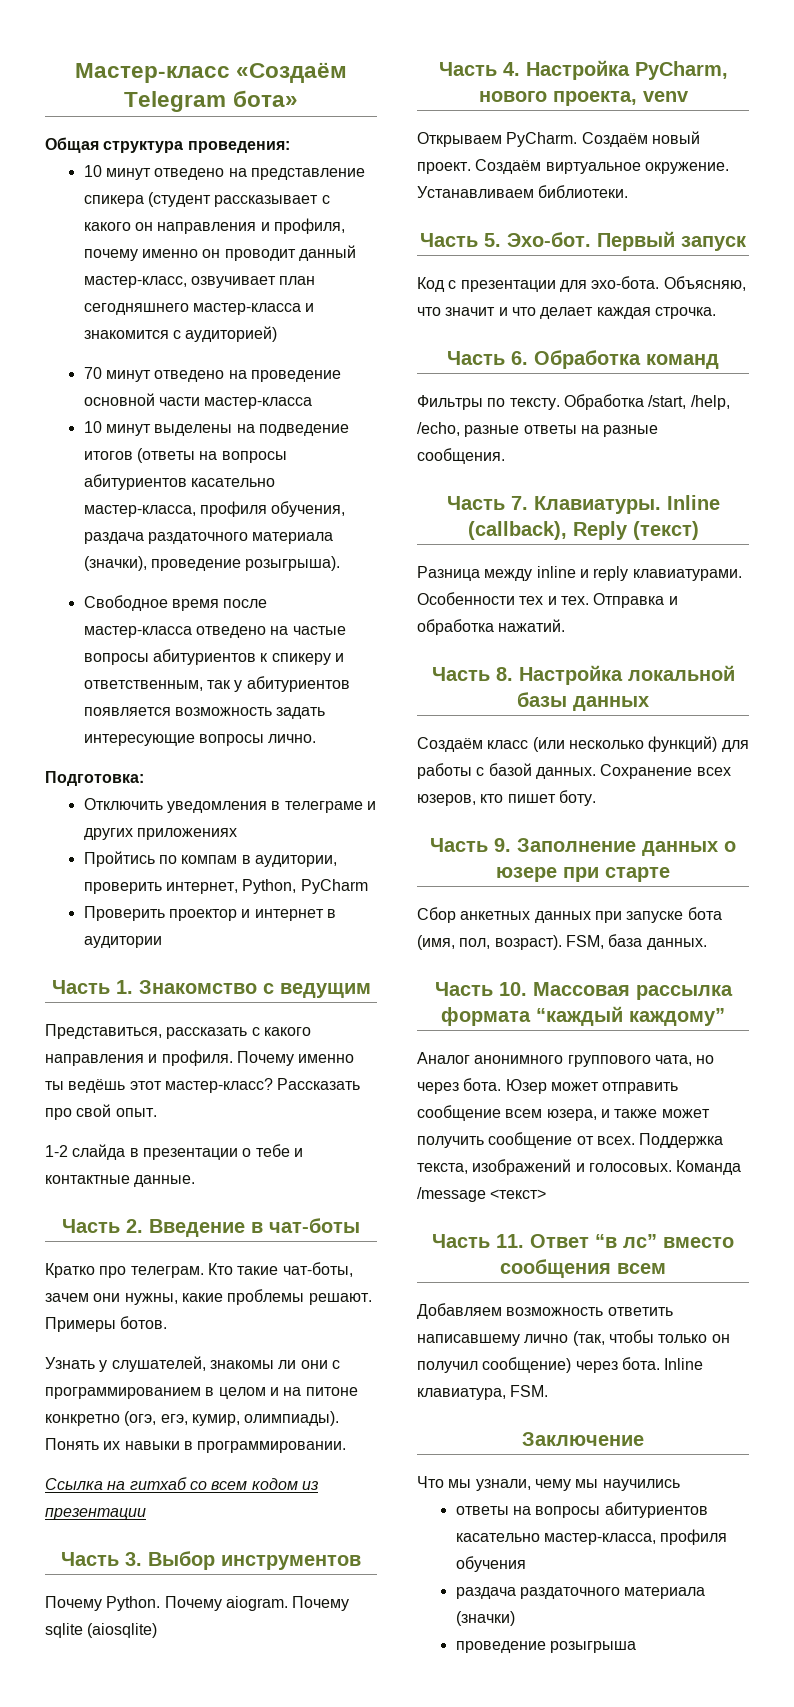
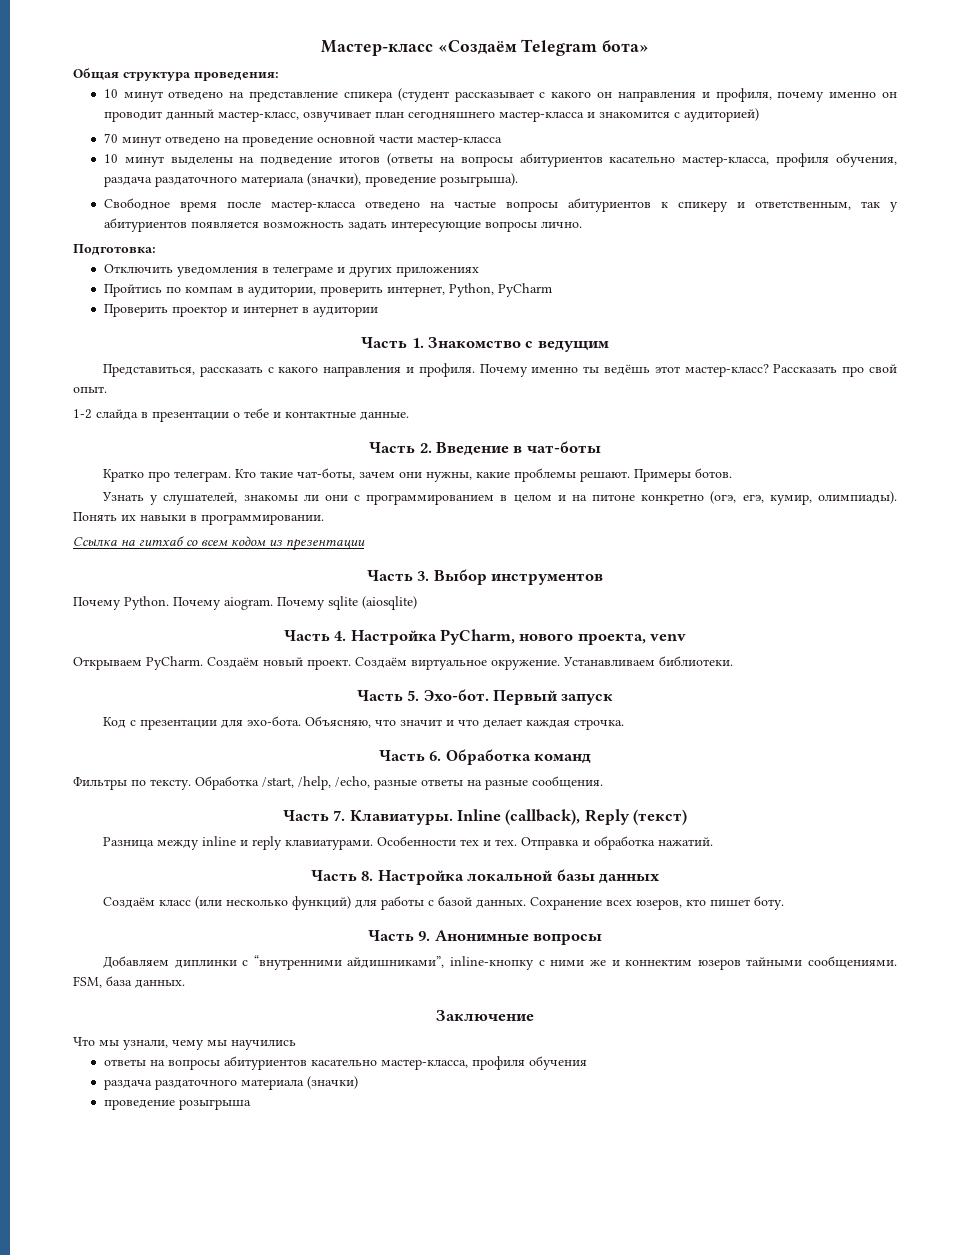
[517,838,736,856] [496,867,670,882] [417,907,722,923] [417,934,707,950] [434,982,733,1000] [441,1006,725,1026] [417,1052,715,1067] [417,1078,679,1094] [417,1105,710,1121] [417,1132,724,1148] [417,1159,742,1175] [417,1187,547,1202] [432,1234,734,1248] [500,1259,666,1278] [417,1303,673,1319] [417,1330,730,1346] [417,1357,704,1373] [417,1385,549,1400] Заполнение данных о юзере при старте // Сбор анкетных данных при запуске бота (имя, пол, возраст). FSM, база данных. // Часть 10. Массовая рассылка формата “каждый каждому” // Аналог анонимного группового чата, но через бота. Юзер может отправить сообщение всем юзера, и также может получить сообщение от всех. Поддержка текста, изображений и голосовых. Команда /message <текст> // Часть 11. Ответ “в лс” вместо сообщения всем // Добавляем возможность ответить написавшему лично (так, чтобы только он получил сообщение) через бота. Inline клавиатура, FSM. -> [434,930,603,945] [103,955,898,970] [73,976,185,988] Анонимные вопросы // Добавляем диплинки с “внутренними айдишниками”, inline-кнопку с ними же и коннектим юзеров тайными сообщениями. FSM, база данных.

